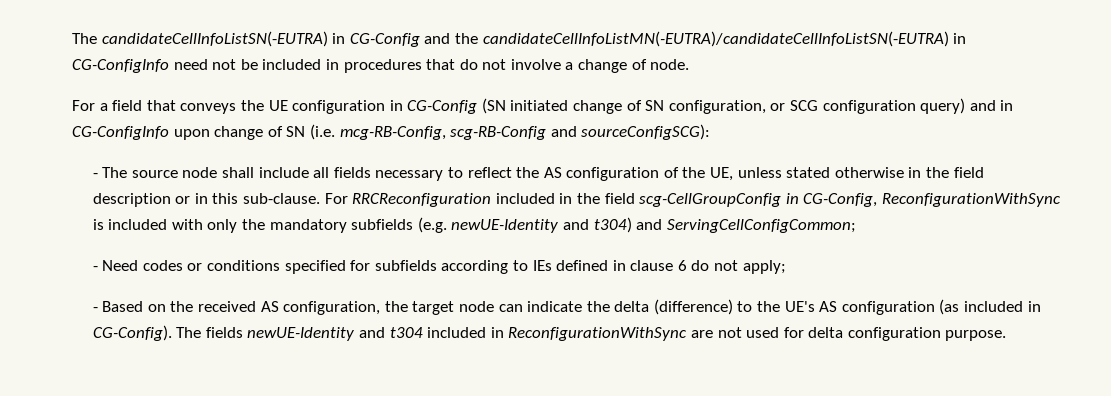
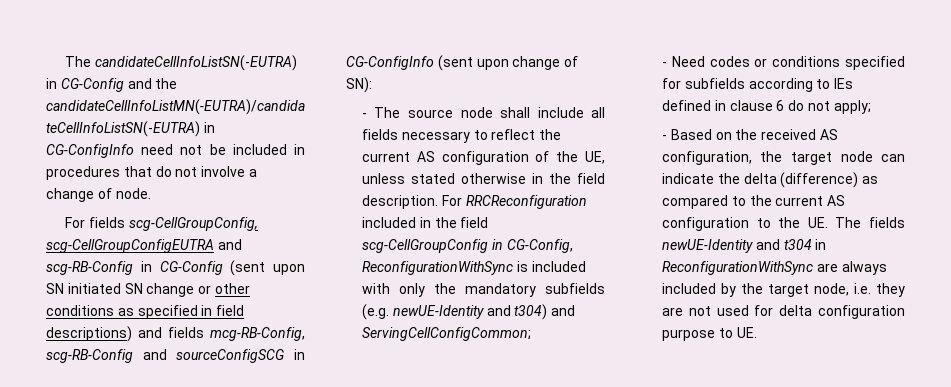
[99,98,1014,114] [72,126,169,140] a field that conveys the UE configuration in CG-Config (SN initiated change of SN configuration, or SCG configuration query) and in CG-ConfigInfo -> [88,217,258,231] [46,239,242,253] [46,260,305,276] [46,283,250,297] [46,305,245,319] [46,326,305,342] [46,349,305,363] [346,55,473,71] fields scg-CellGroupConfig, scg-CellGroupConfigEUTRA and scg-RB-Config in CG-Config (sent upon SN initiated SN change or other conditions as specified in field descriptions) and fields mcg-RB-Config, scg-RB-Config and sourceConfigSCG in CG-ConfigInfo (sent
[286,124,711,140] SN (i.e. mcg-RB-Config, scg-RB-Config and sourceConfigSCG): -> [346,77,372,93] SN):
(540, 172) none -> [361,152,410,162] current
[92,193,320,207] description or in this sub-clause. -> [361,195,438,209] description.
[737,299,1041,315] [92,325,172,341] to the UE's AS configuration (as included in CG-Config). -> [862,176,879,184] [661,195,846,209] [661,217,828,231] as compared to the current AS configuration to the UE.
[427,327,487,338] included -> (812, 244) none
(713, 334) none -> [841,261,887,275] [661,283,905,297] [661,307,683,316] always included by the target node, i.e. they are
[945,330,1007,341] purpose. -> [661,327,757,341] purpose to UE.

